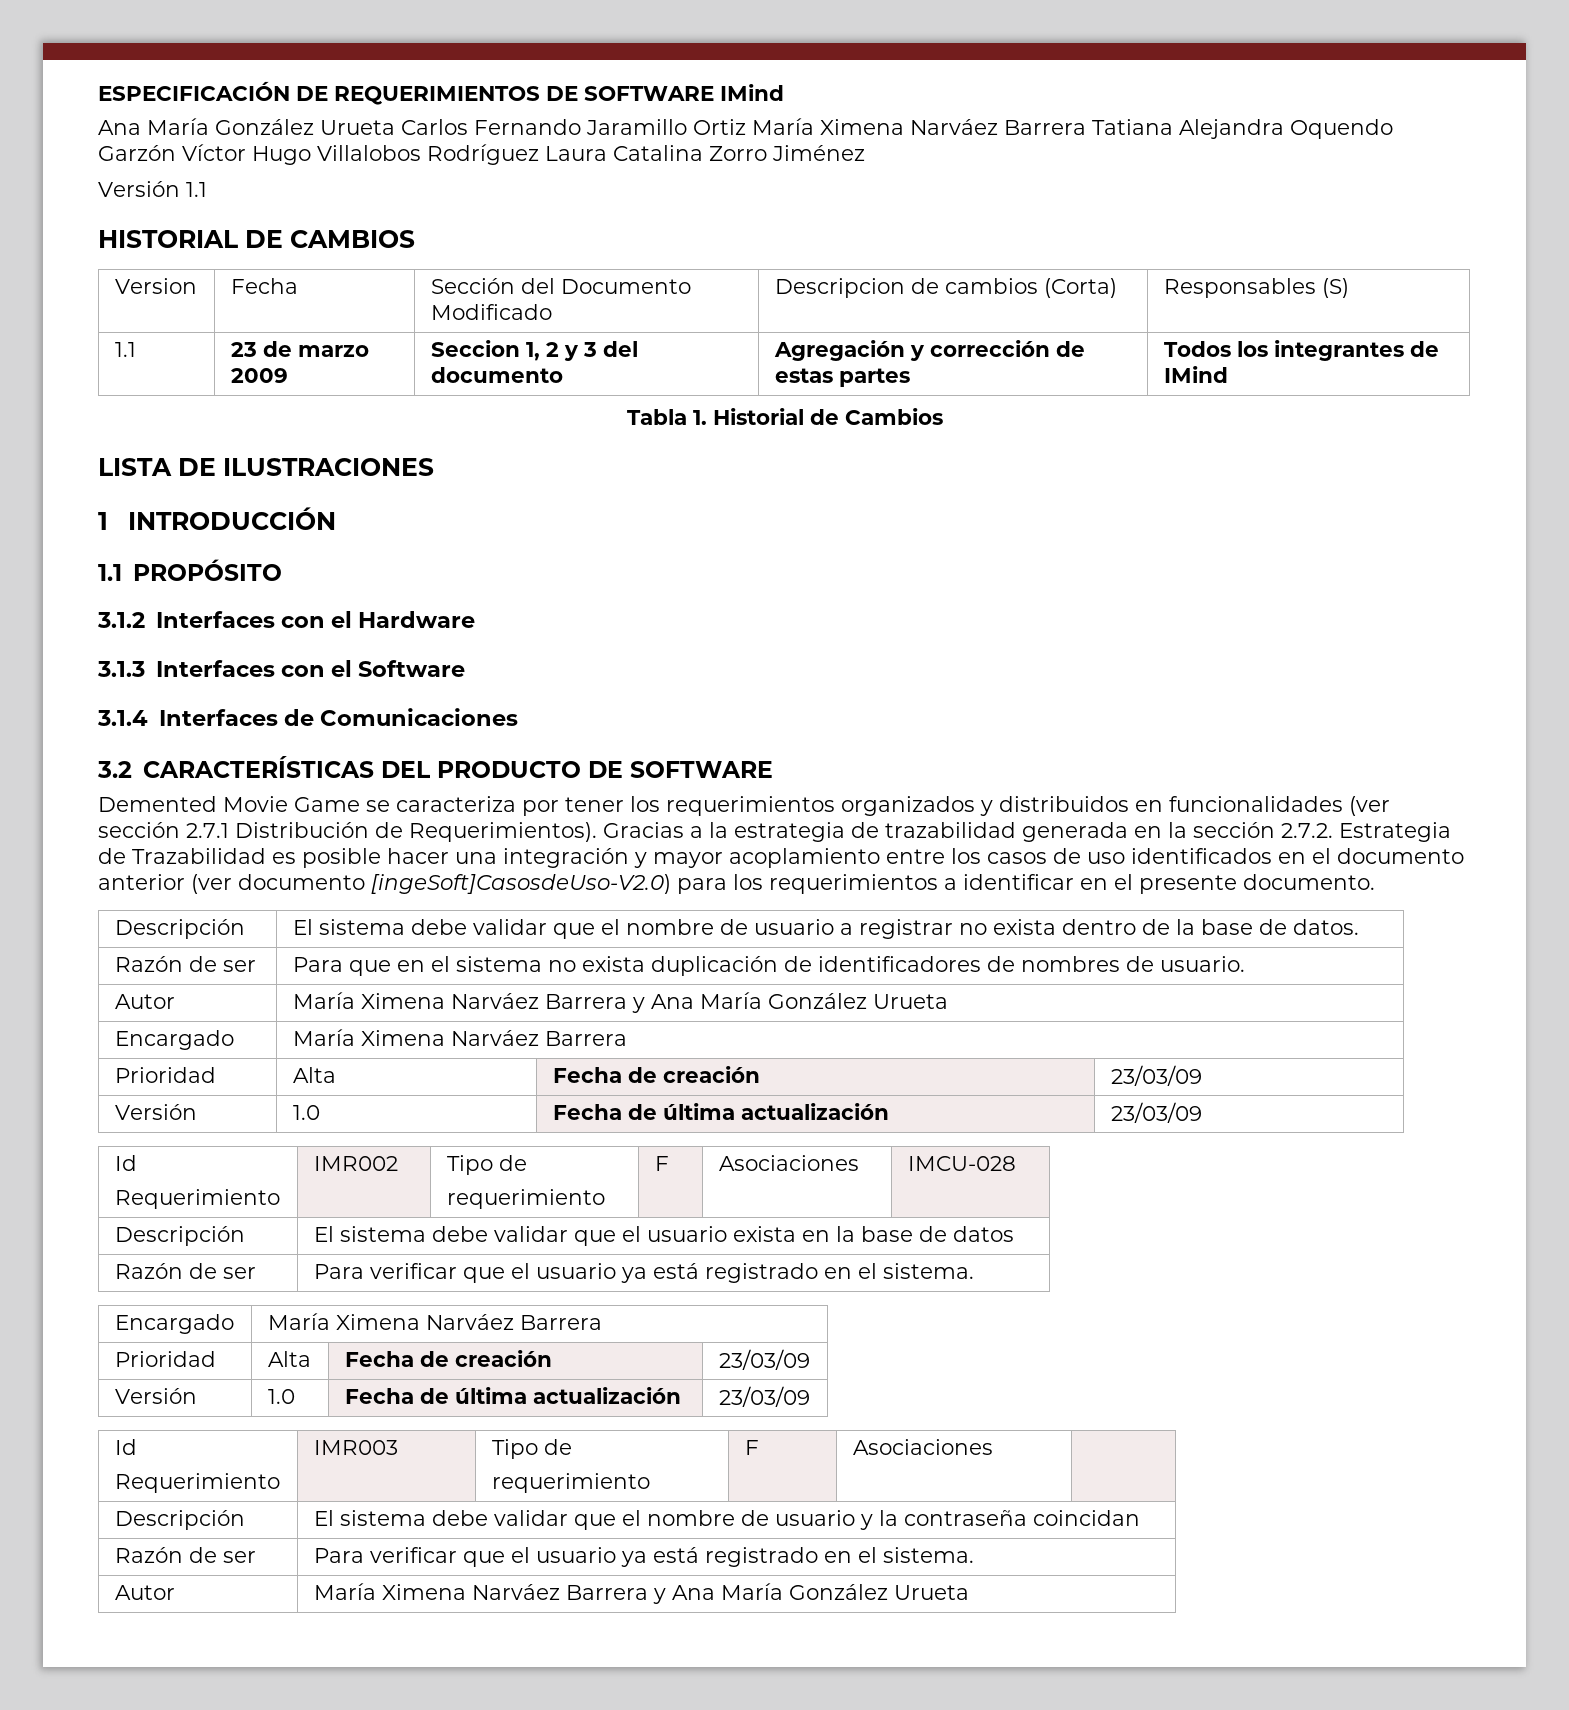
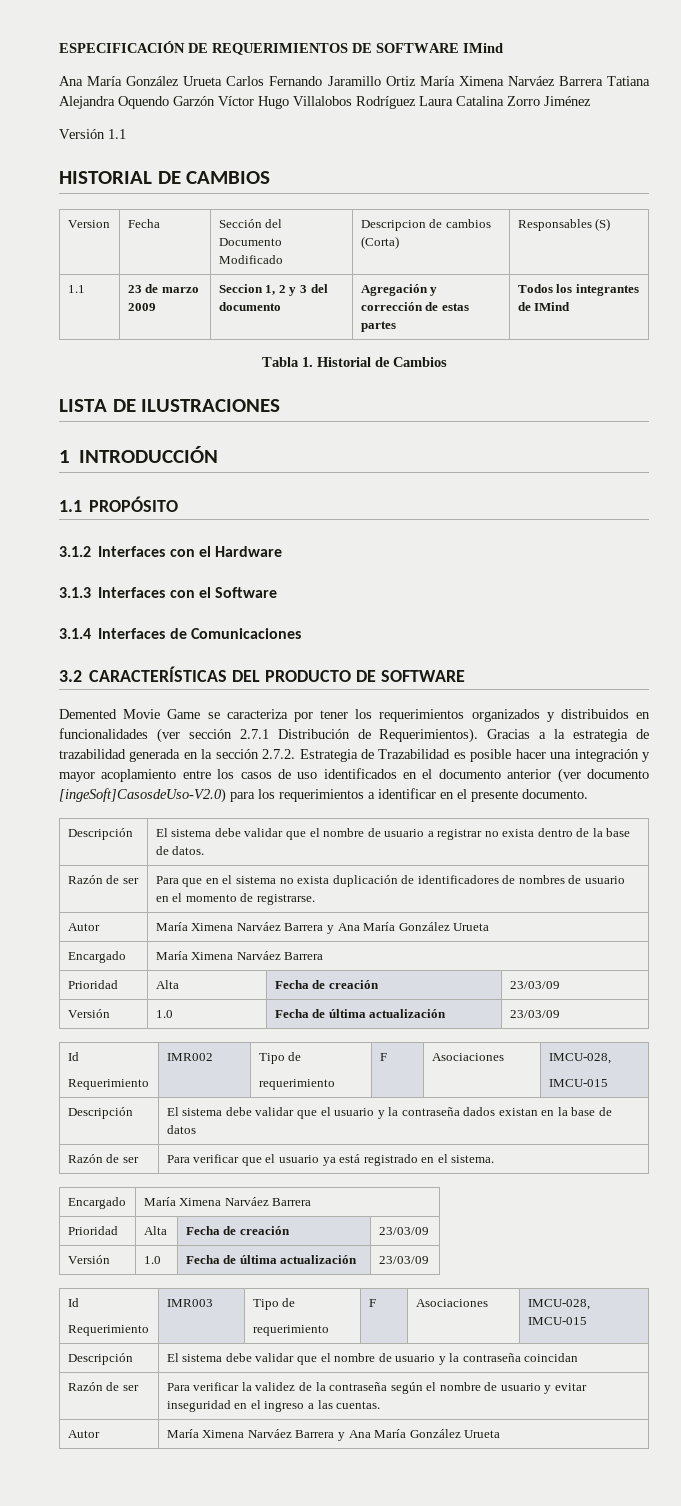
[1159,956,1245,972] usuario. -> [584,876,625,884] [155,893,315,905] usuario en el momento de registrarse.
[907,1156,1016,1171] IMCU-028 -> [548,1053,611,1064] [548,1079,608,1087] IMCU-028, // IMCU-015
[732,1226,796,1242] exista -> [377,1107,538,1119] y la contraseña dados existan
(993, 1447) none -> [527,1299,590,1310] [527,1317,587,1325] IMCU-028, IMCU-015
[462,1547,974,1567] que el usuario ya está registrado en el sistema. -> [241,1382,587,1394] [166,1400,381,1412] la validez de la contraseña según el nombre de usuario y evitar inseguridad en el ingreso a las cuentas.

